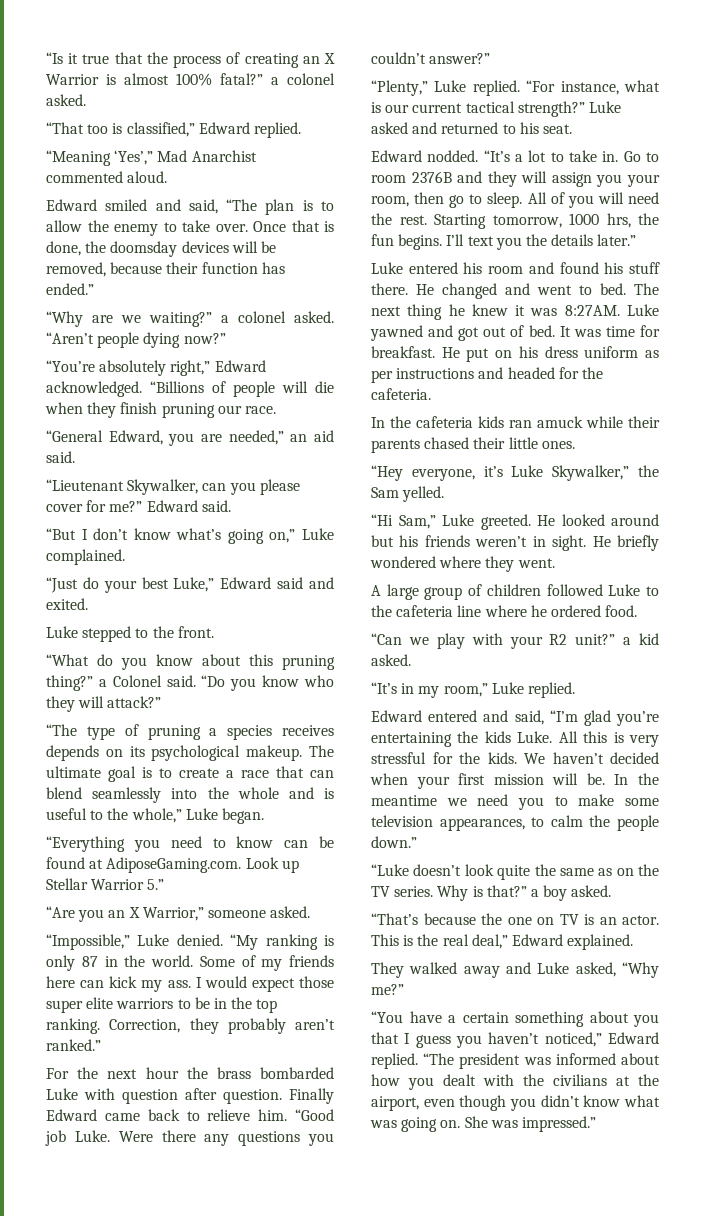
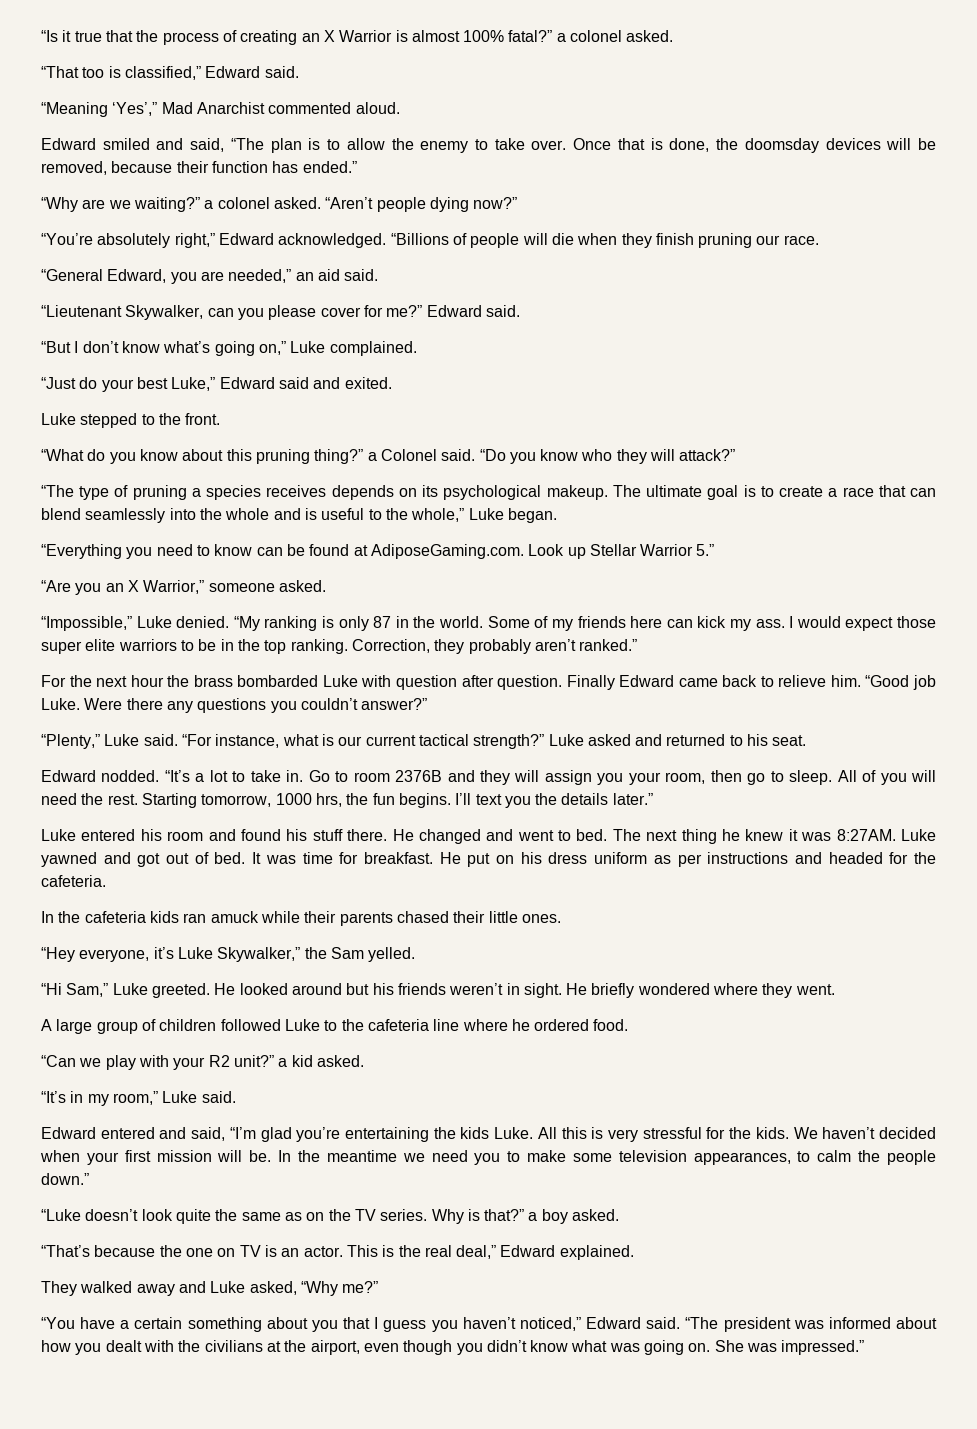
[253,122,301,138] replied. -> [264,66,299,78] said.
[472,80,520,96] replied. -> [143,734,178,746] said.
[527,682,575,698] replied. -> [201,1091,236,1103] said.
[371,1053,418,1069] replied. -> [646,1317,681,1329] said.

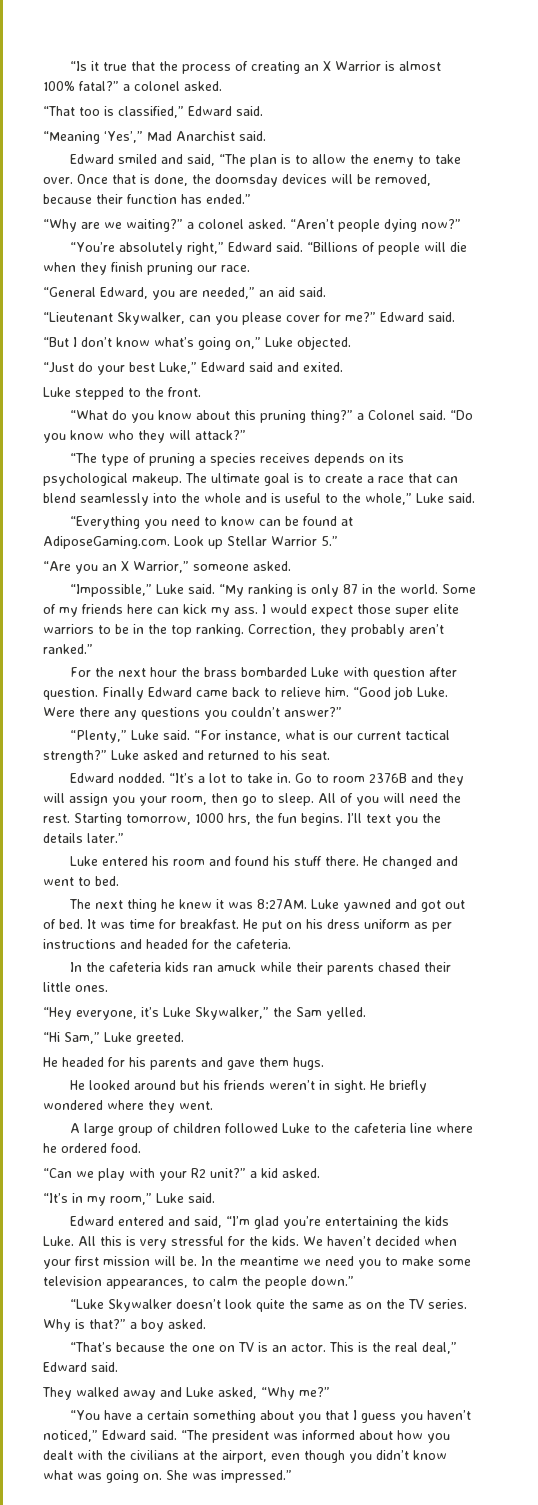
[268,102,400,114] commented aloud. -> [239,131,266,141] said.
[278,233,387,248] acknowledged. -> [275,242,303,252] said.
[329,341,417,356] complained. -> [297,336,351,350] objected.
[507,508,557,523] began. -> [448,493,475,503] said.
[176,616,230,628] denied. -> [187,584,215,594] said.
(608, 835) none -> (119, 881) //
(210, 990) none -> [43,1057,324,1070] // He headed for his parents and gave them hugs. //
(81, 1215) none -> [107,1299,172,1312] Skywalker
[559,1245,634,1260] explained. -> [91,1362,118,1372] said.

